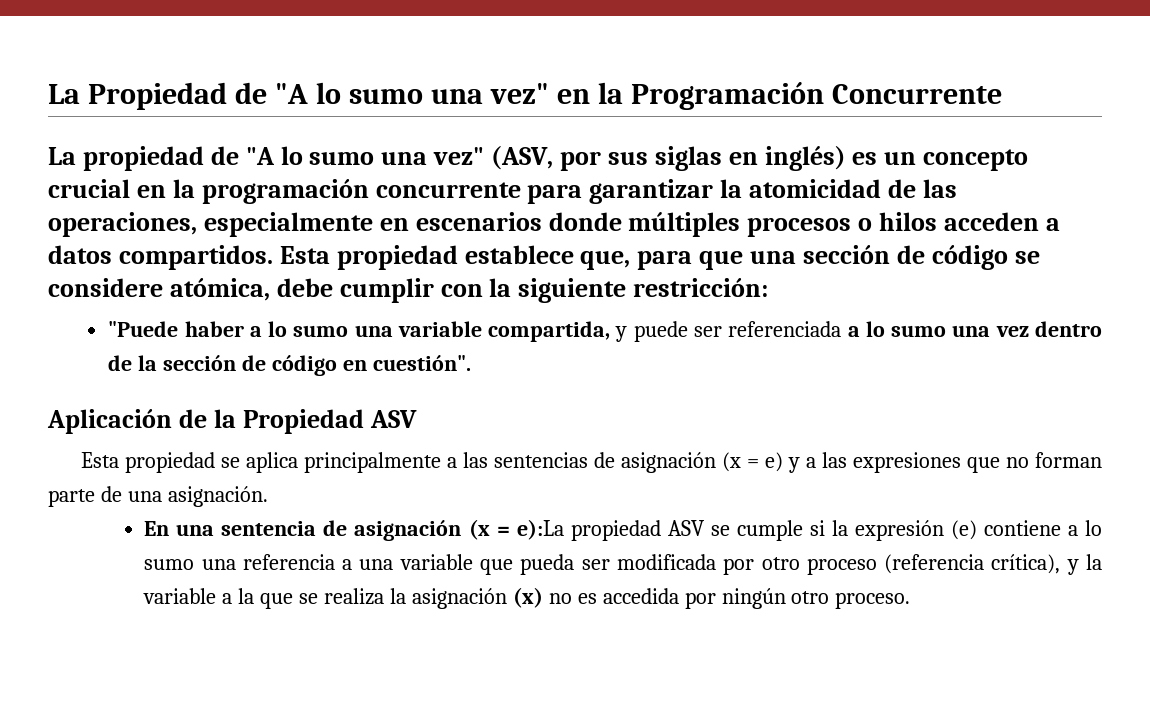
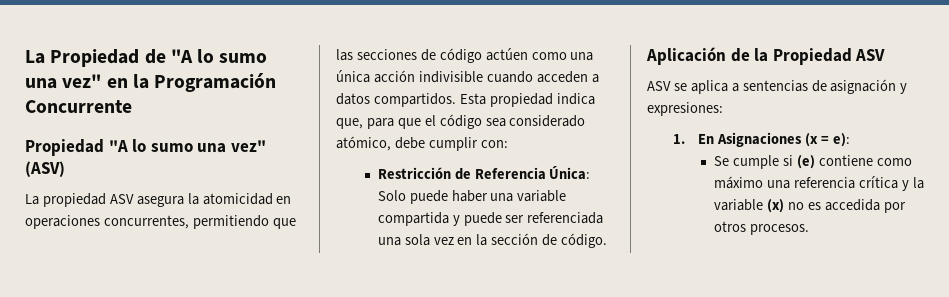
[48,146,1029,171] [48,179,957,204] [48,212,938,237] La propiedad de "A lo sumo una vez" (ASV, por sus siglas en inglés) es un concepto crucial en la programación concurrente para garantizar la atomicidad de las operaciones, especialmente en escenarios donde múltiples procesos o hilos -> [25,139,266,156] [25,161,65,177] [25,193,292,207] [25,215,296,229] [336,48,594,63] [336,70,533,83] Propiedad "A lo sumo una vez" (ASV) // La propiedad ASV asegura la atomicidad en operaciones concurrentes, permitiendo que las secciones de código actúen como una única acción indivisible cuando
[464,245,574,264] establece -> [556,93,595,105] indica
[750,245,1040,270] [48,278,769,303] [108,321,611,342] una sección de código se considere atómica, debe cumplir con la siguiente restricción: // "Puede haber a lo sumo una variable compartida, -> [424,114,586,129] [336,136,508,151] [377,166,591,180] [377,190,567,204] [377,212,449,226] el código sea considerado atómico, debe cumplir con: // Restricción de Referencia Única: Solo puede haber una variable compartida
[847,321,1103,337] [108,355,471,376] a lo sumo una vez dentro de la sección de código en cuestión". -> [377,233,608,248] una sola vez en la sección de código.
[80,452,1103,473] [48,486,268,507] [144,519,1102,541] [144,554,1103,575] [143,588,507,609] Esta propiedad se aplica principalmente a las sentencias de asignación (x = e) y a las expresiones que no forman parte de una asignación. // En una sentencia de asignación (x = e):La propiedad ASV se cumple si la expresión (e) contiene a lo sumo una referencia a una variable que pueda ser modificada por otro proceso (referencia crítica), y la variable a la que se realiza la asignación -> [647,79,908,94] [647,102,723,116] [672,132,851,147] [714,155,912,169] [714,176,924,191] [714,199,764,211] ASV se aplica a sentencias de asignación y expresiones: // 1. En Asignaciones (x = e): // Se cumple si (e) contiene como máximo una referencia crítica y la variable
[721,588,911,609] ningún otro proceso. -> [714,221,810,235] otros procesos.

